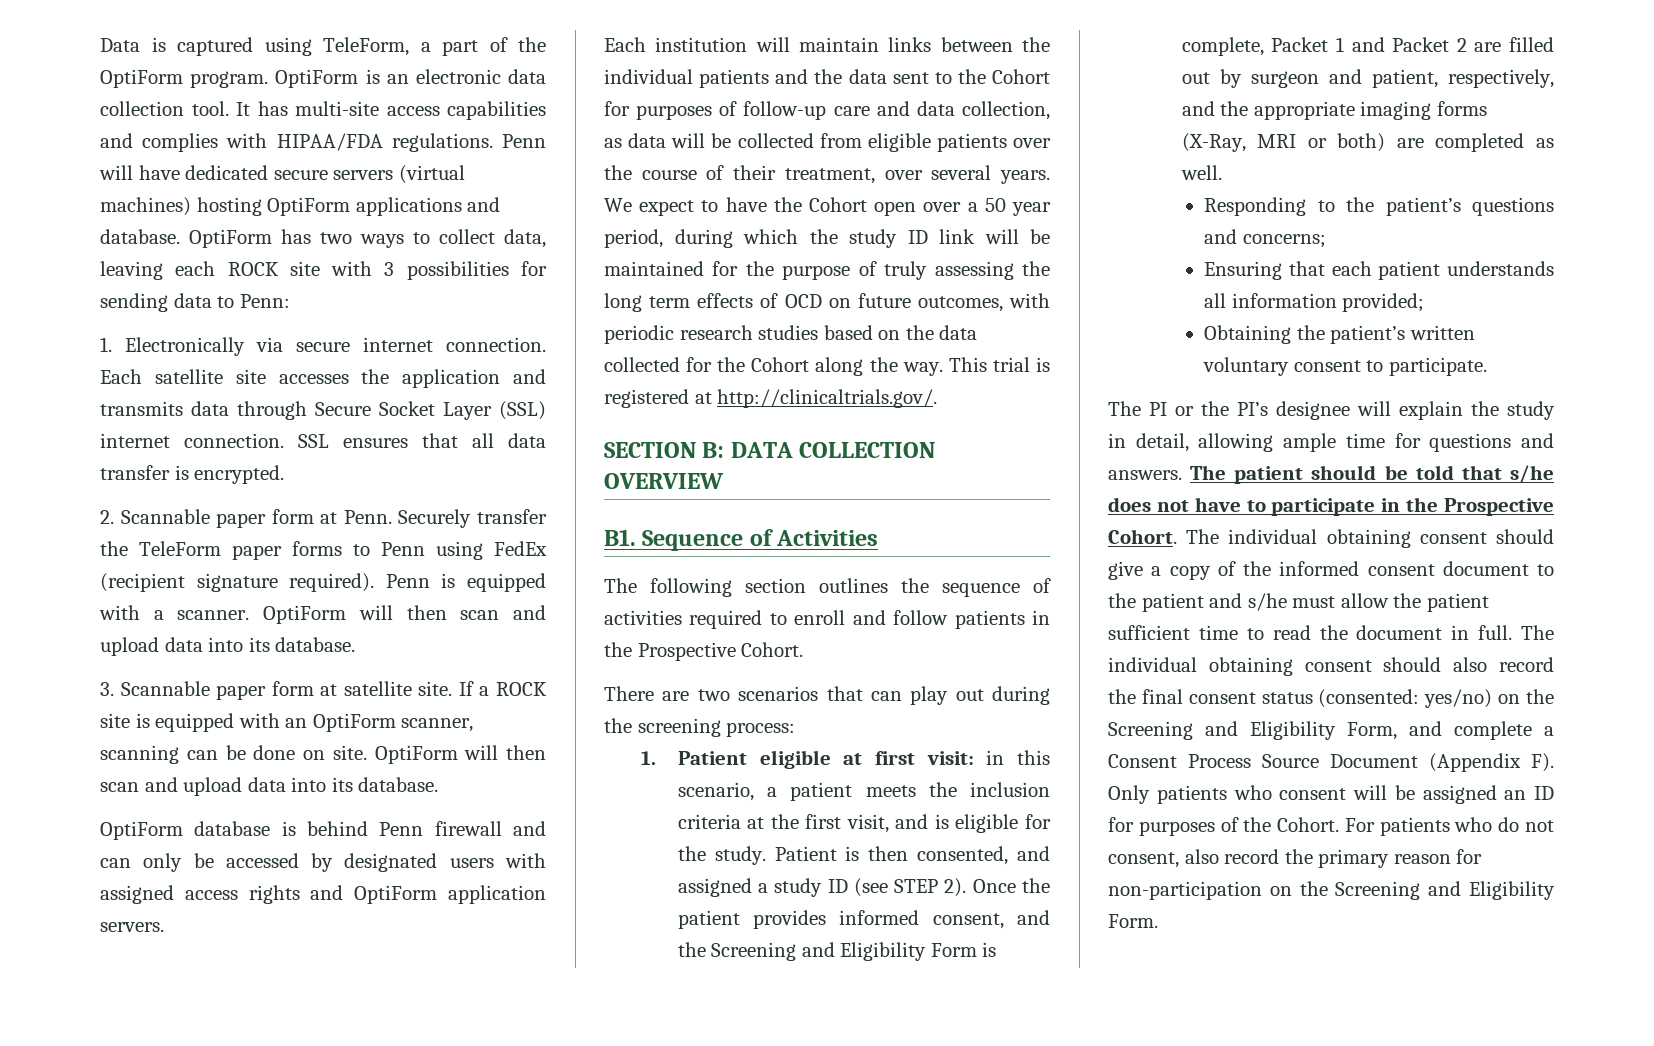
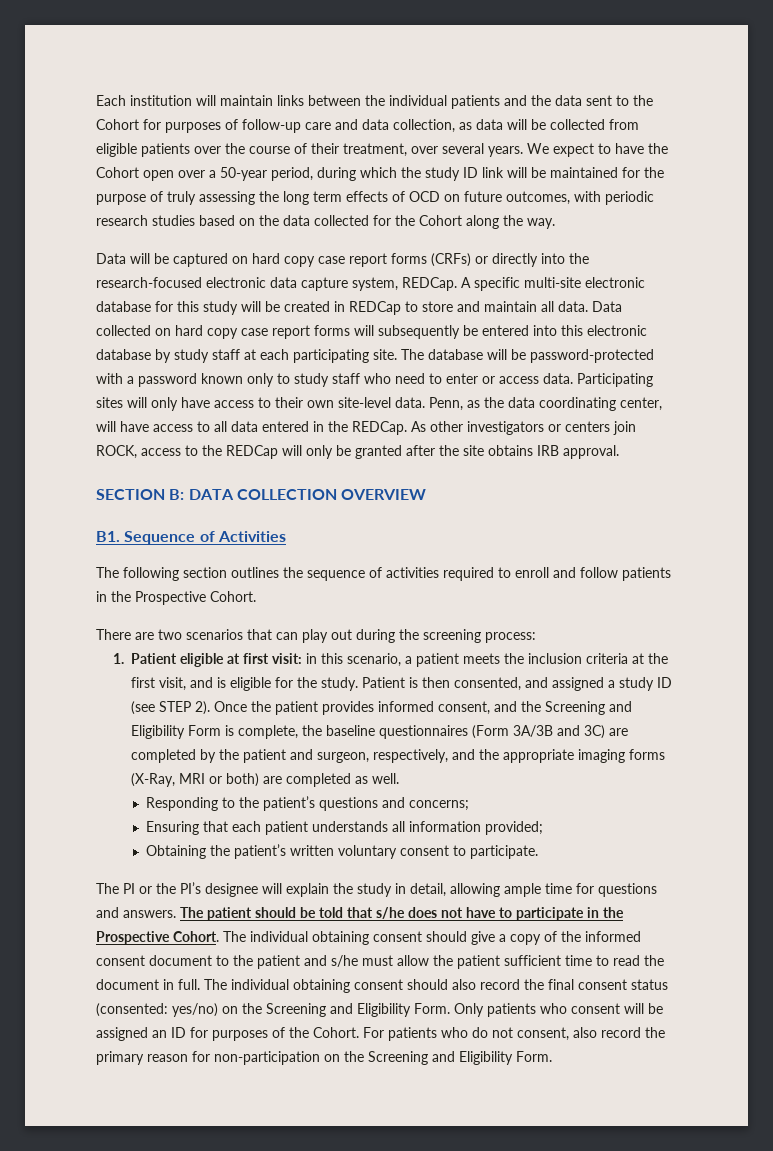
[100,37,546,56] [100,69,547,88] [100,101,546,120] [100,133,546,152] [99,165,465,184] [100,197,501,216] [100,229,546,248] [100,261,547,280] [100,293,290,312] [100,337,546,356] [100,369,546,388] [100,401,546,420] [100,433,546,448] [100,465,285,484] [100,509,547,528] [100,541,547,560] [100,573,546,592] [99,605,546,624] [100,637,356,656] [100,681,547,700] [100,713,474,732] [100,745,546,764] [100,777,439,796] [100,821,546,840] [100,853,546,872] [100,885,546,904] [100,922,164,932] Data is captured using TeleForm, a part of the OptiForm program. OptiForm is an electronic data collection tool. It has multi-site access capabilities and complies with HIPAA/FDA regulations. Penn will have dedicated secure servers (virtual machines) hosting OptiForm applications and database. OptiForm has two ways to collect data, leaving each ROCK site with 3 possibilities for sending data to Penn: // 1. Electronically via secure internet connection. Each satellite site accesses the application and transmits data through Secure Socket Layer (SSL) internet connection. SSL ensures that all data transfer is encrypted. // 2. Scannable paper form at Penn. Securely transfer the TeleForm paper forms to Penn using FedEx (recipient signature required). Penn is equipped with a scanner. OptiForm will then scan and upload data into its database. // 3. Scannable paper form at satellite site. If a ROCK site is equipped with an OptiForm scanner, scanning can be done on site. OptiForm will then scan and upload data into its database. // OptiForm database is behind Penn firewall and can only be accessed by designated users with assigned access rights and OptiForm application servers. // -> (96, 100) none
[984,198,1051,216] 50 year -> [220,167,267,181] 50-year
[948,357,1050,372] [604,389,938,408] This trial is registered at http://clinicaltrials.gov/. -> [96,253,589,267] [96,277,645,291] [96,301,622,315] [96,325,647,339] [96,349,654,363] [96,373,653,387] [96,397,662,411] [96,421,636,435] [96,445,619,459] // Data will be captured on hard copy case report forms (CRFs) or directly into the research-focused electronic data capture system, REDCap. A specific multi-site electronic database for this study will be created in REDCap to store and maintain all data. Data collected on hard copy case report forms will subsequently be entered into this electronic database by study staff at each participating site. The database will be password-protected with a password known only to study staff who need to enter or access data. Participating sites will only have access to their own site-level data. Penn, as the data coordinating center, will have access to all data entered in the REDCap. As other investigators or centers join ROCK, access to the REDCap will only be granted after the site obtains IRB approval.
[1271,37,1554,52] [1181,69,1438,88] Packet 1 and Packet 2 are filled out by surgeon and patient, -> [302,725,629,739] [131,749,370,763] the baseline questionnaires (Form 3A/3B and 3C) are completed by the patient and surgeon,
[1347,721,1554,740] [1108,753,1554,772] Form, and complete a Consent Process Source Document (Appendix F). -> [414,1003,450,1014] Form.

